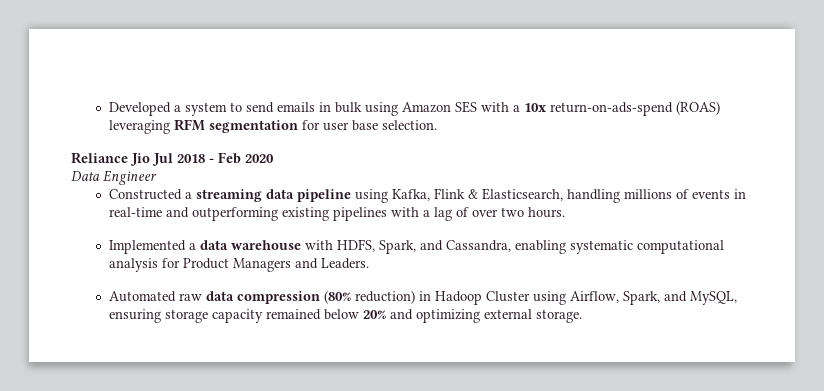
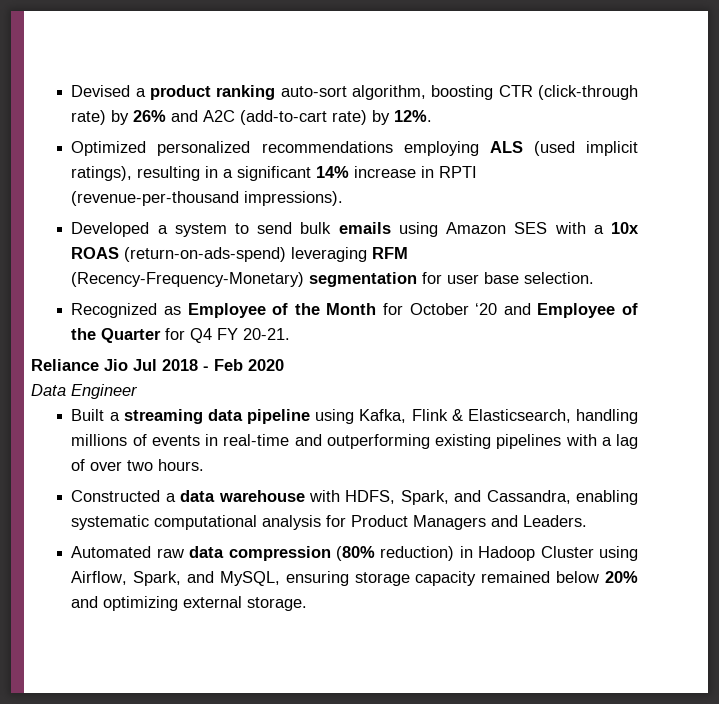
(109, 109) none -> [71,85,638,100] [71,110,433,125] [71,141,638,156] [71,166,478,181] [71,191,344,206] Devised a product ranking auto-sort algorithm, boosting CTR (click-through rate) by 26% and A2C (add-to-cart rate) by 12%. // Optimized personalized recommendations employing ALS (used implicit ratings), resulting in a significant 14% increase in RPTI (revenue-per-thousand impressions). //
[277,102,363,113] emails in bulk -> [300,222,391,234] bulk emails
[550,101,721,116] return-on-ads-spend (ROAS) -> [71,247,287,262] ROAS (return-on-ads-spend)
(206, 125) none -> [71,272,305,287] (Recency-Frequency-Monetary)
(438, 125) none -> [71,303,639,318] [71,328,291,343] // Recognized as Employee of the Month for October ‘20 and Employee of the Quarter for Q4 FY 20-21.
[109,189,183,200] Constructed -> [71,409,105,421] Built
[109,240,187,254] Implemented -> [71,490,161,502] Constructed

